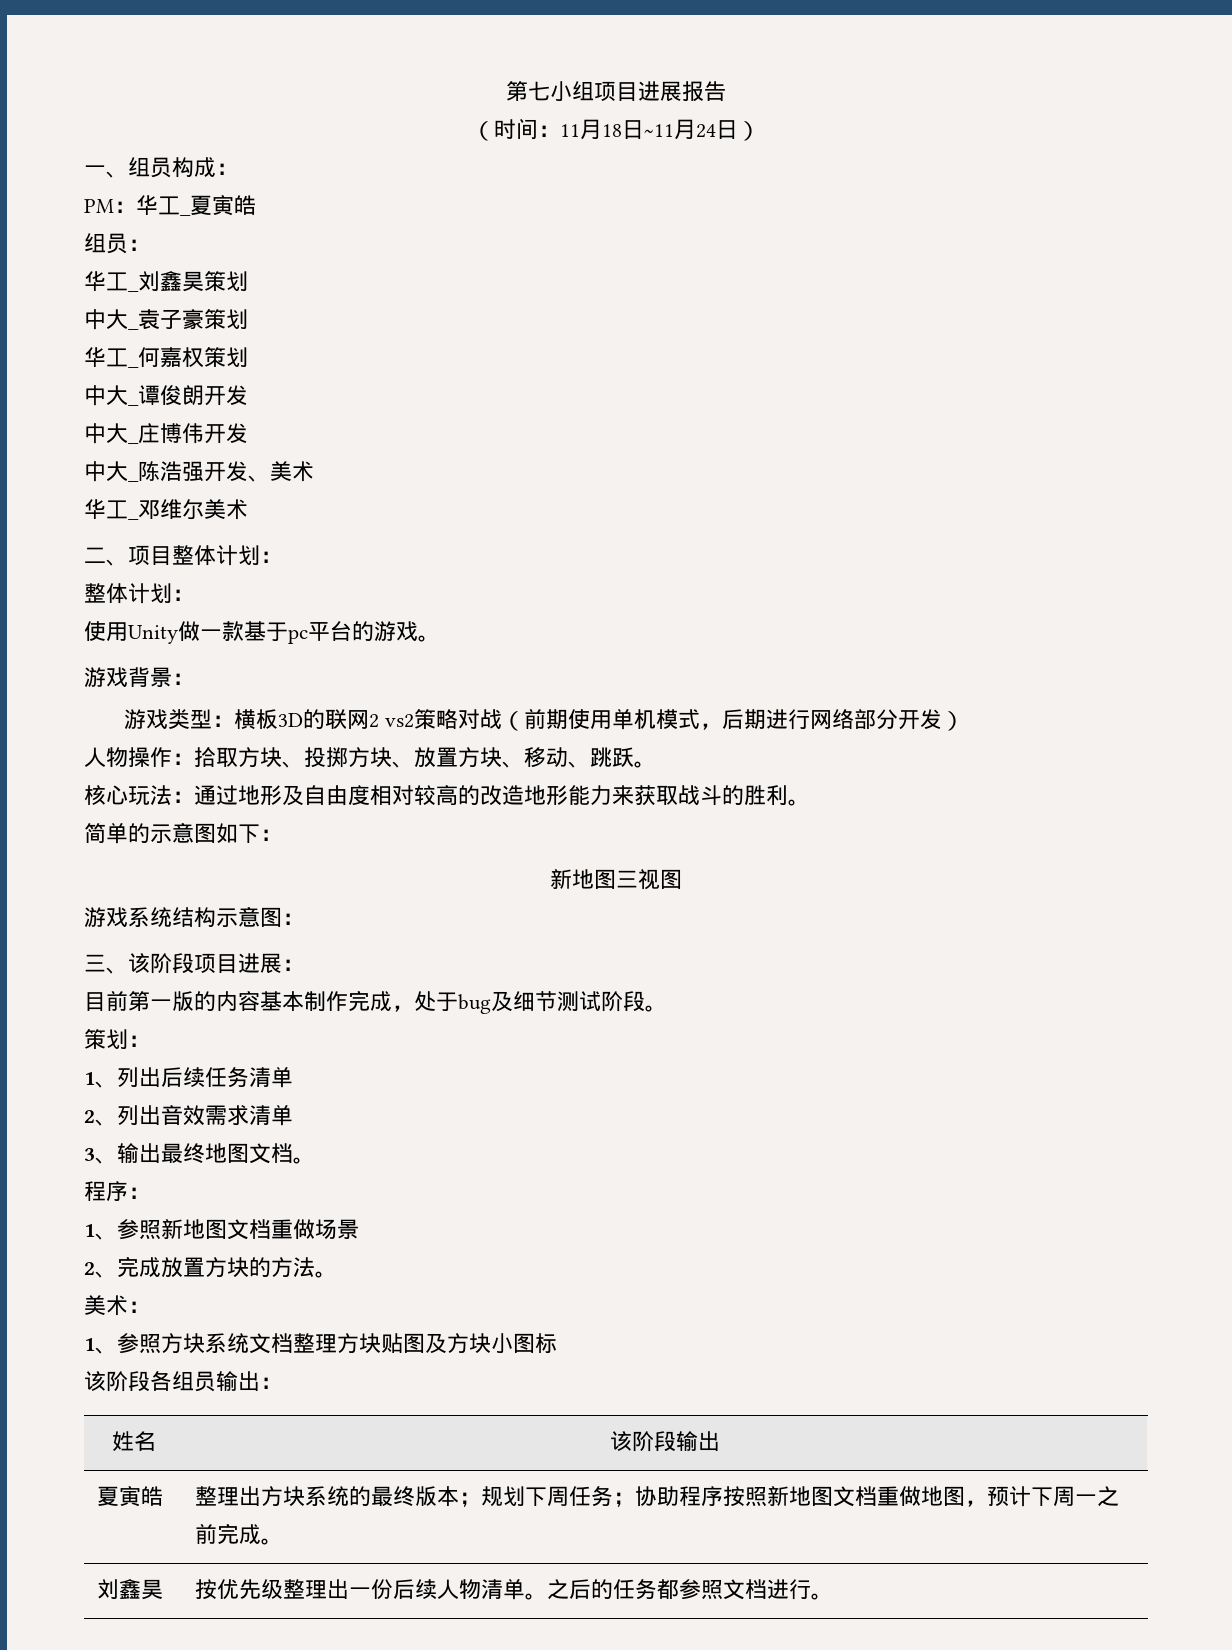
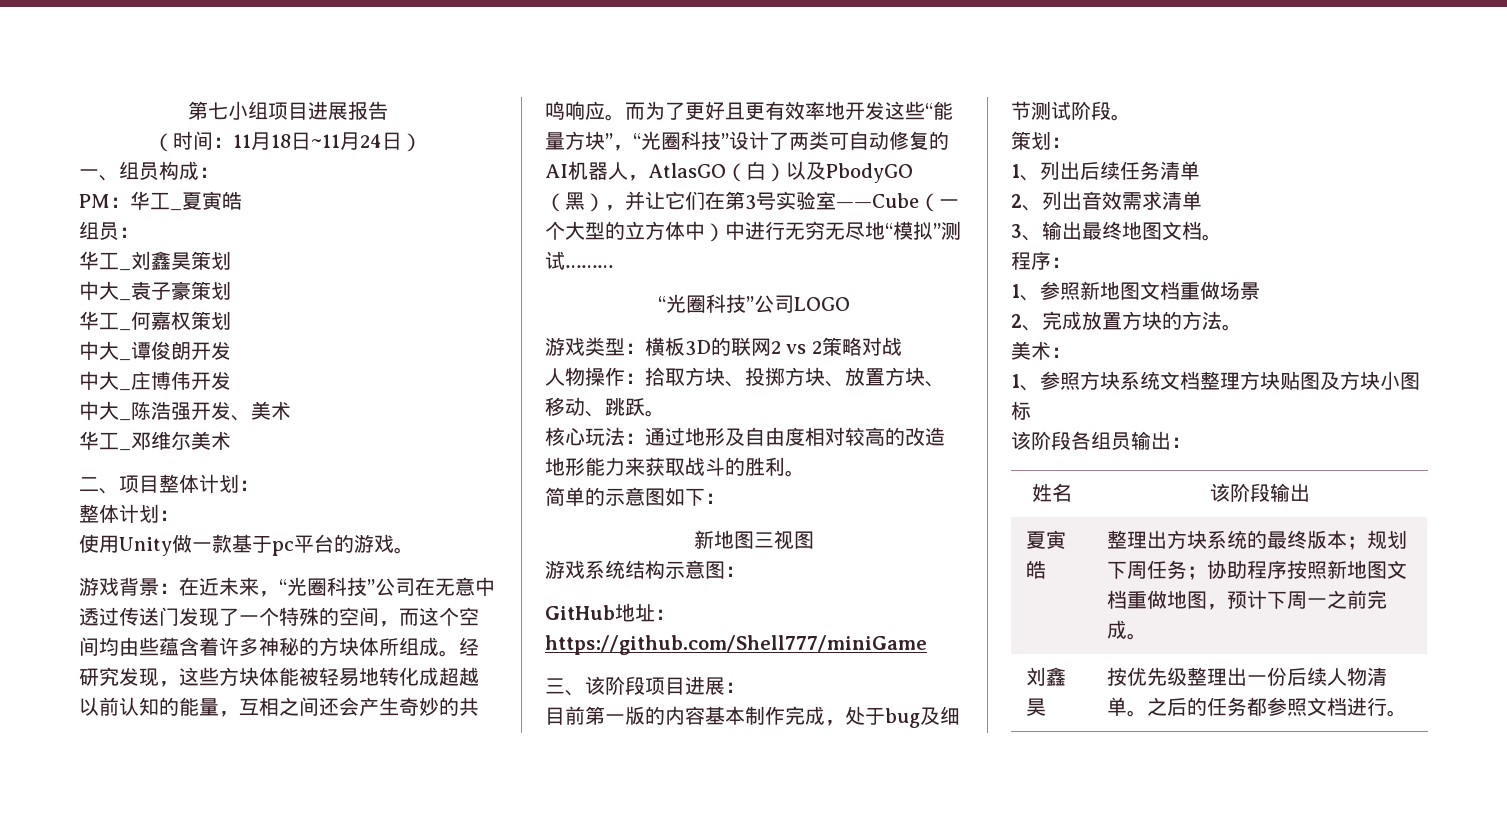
(194, 679) none -> [179,577,495,597] [79,607,479,627] [79,637,479,657] [79,667,479,687] [79,697,479,717] [545,101,953,121] [545,131,949,151] [545,161,913,183] [545,191,959,212] [545,221,961,242] [545,251,613,270] [657,294,850,313] 在近未来，“光圈科技”公司在无意中透过传送门发现了一个特殊的空间，而这个空间均由些蕴含着许多神秘的方块体所组成。经研究发现，这些方块体能被轻易地转化成超越以前认知的能量，互相之间还会产生奇妙的共鸣响应。而为了更好且更有效率地开发这些“能量方块”，“光圈科技”设计了两类可自动修复的AI机器人，AtlasGO（白）以及PbodyGO（黑），并让它们在第3号实验室——Cube（一个大型的立方体中）中进行无穷无尽地“模拟”测试……… // “光圈科技”公司LOGO
[385,714,415,728] vs2 -> [786,341,822,354] vs 2
[502,708,965,731] （前期使用单机模式，后期进行网络部分开发） -> (902, 346) none
(304, 919) none -> [545,603,675,622] [545,635,927,655] // GitHub地址：https://github.com/Shell777/miniGame

